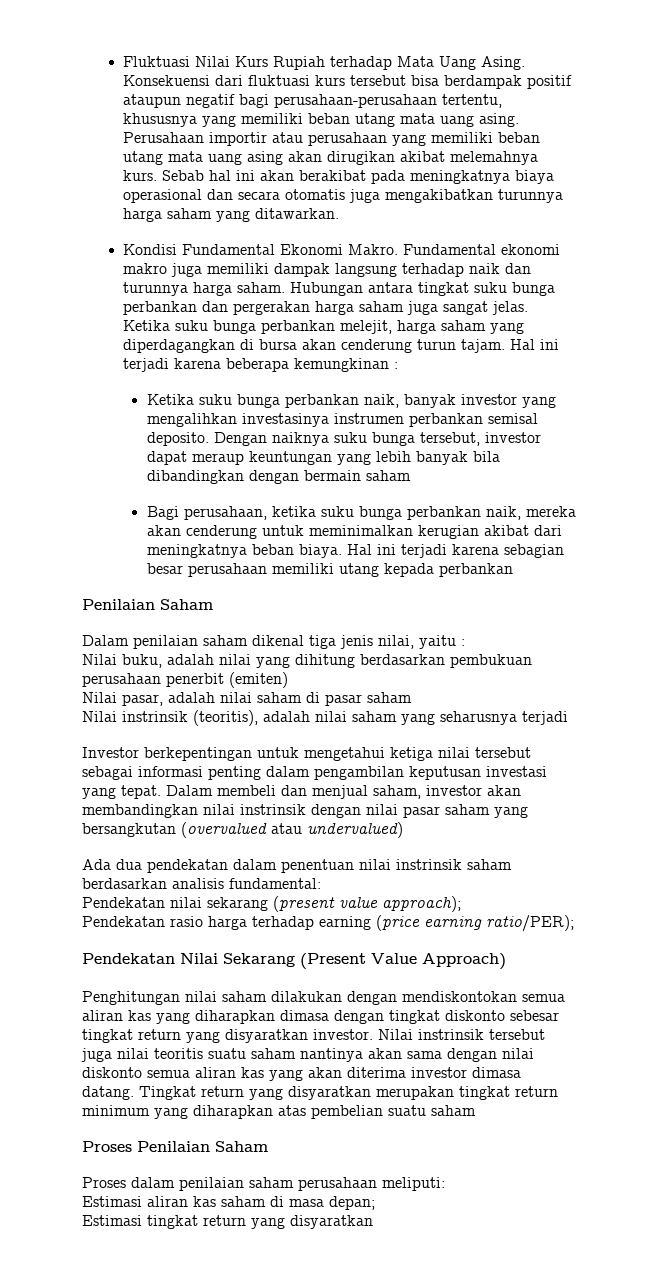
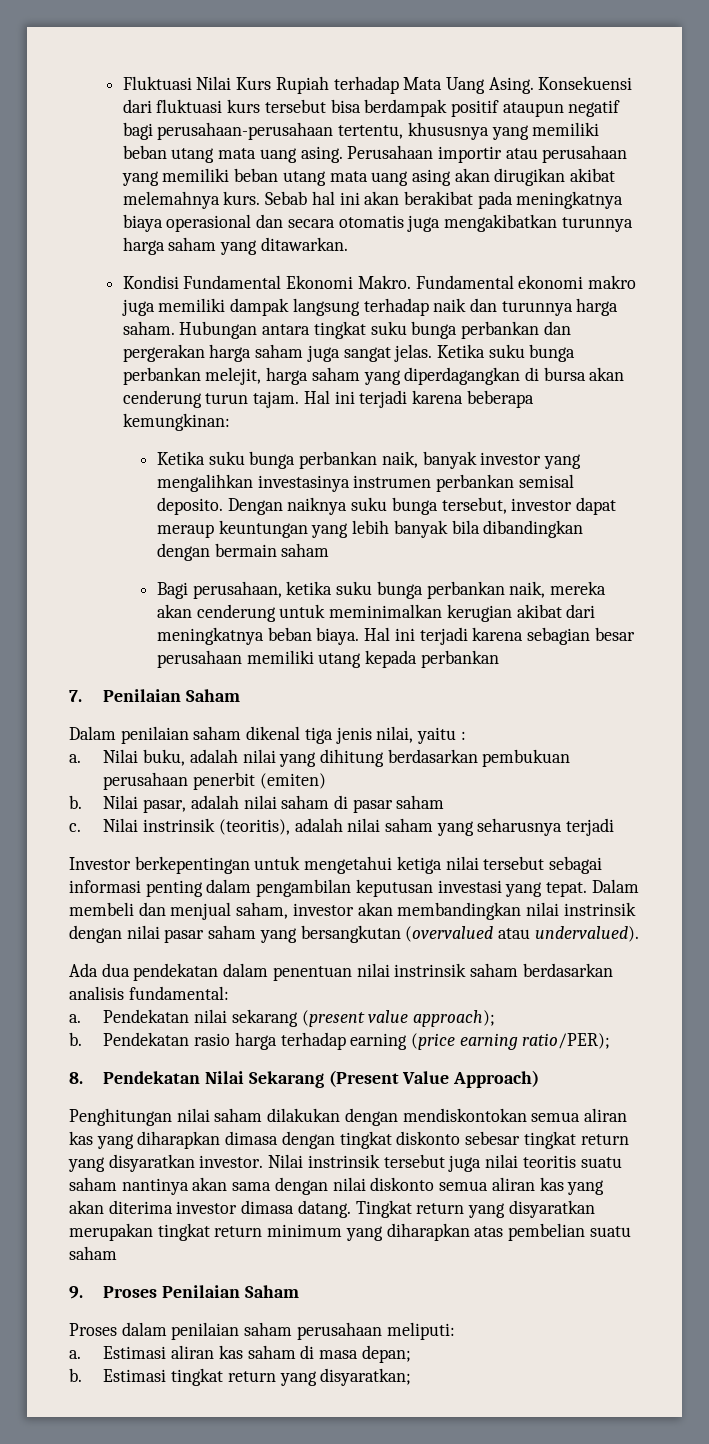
[294,358,399,372] kemungkinan : -> [122,413,230,431] kemungkinan:
(513, 570) none -> [69,690,82,702] 7.
(465, 642) none -> [69,754,81,763] a.
(288, 680) none -> [69,795,82,809] b.
(412, 697) none -> [69,823,81,832] c.
[307,822,403,838] undervalued) -> [534,926,639,942] undervalued).
(321, 883) none -> [69,1014,81,1023] a.
(461, 904) none -> [69,1032,82,1046] b.
(574, 923) none -> [69,1072,83,1084] 8.
(476, 1110) none -> [69,1286,83,1299] 9.
(445, 1184) none -> [69,1350,81,1359] a.
(375, 1203) none -> [69,1368,82,1382] b.
[290,1215,373,1229] disyaratkan -> [320,1368,412,1386] disyaratkan;

